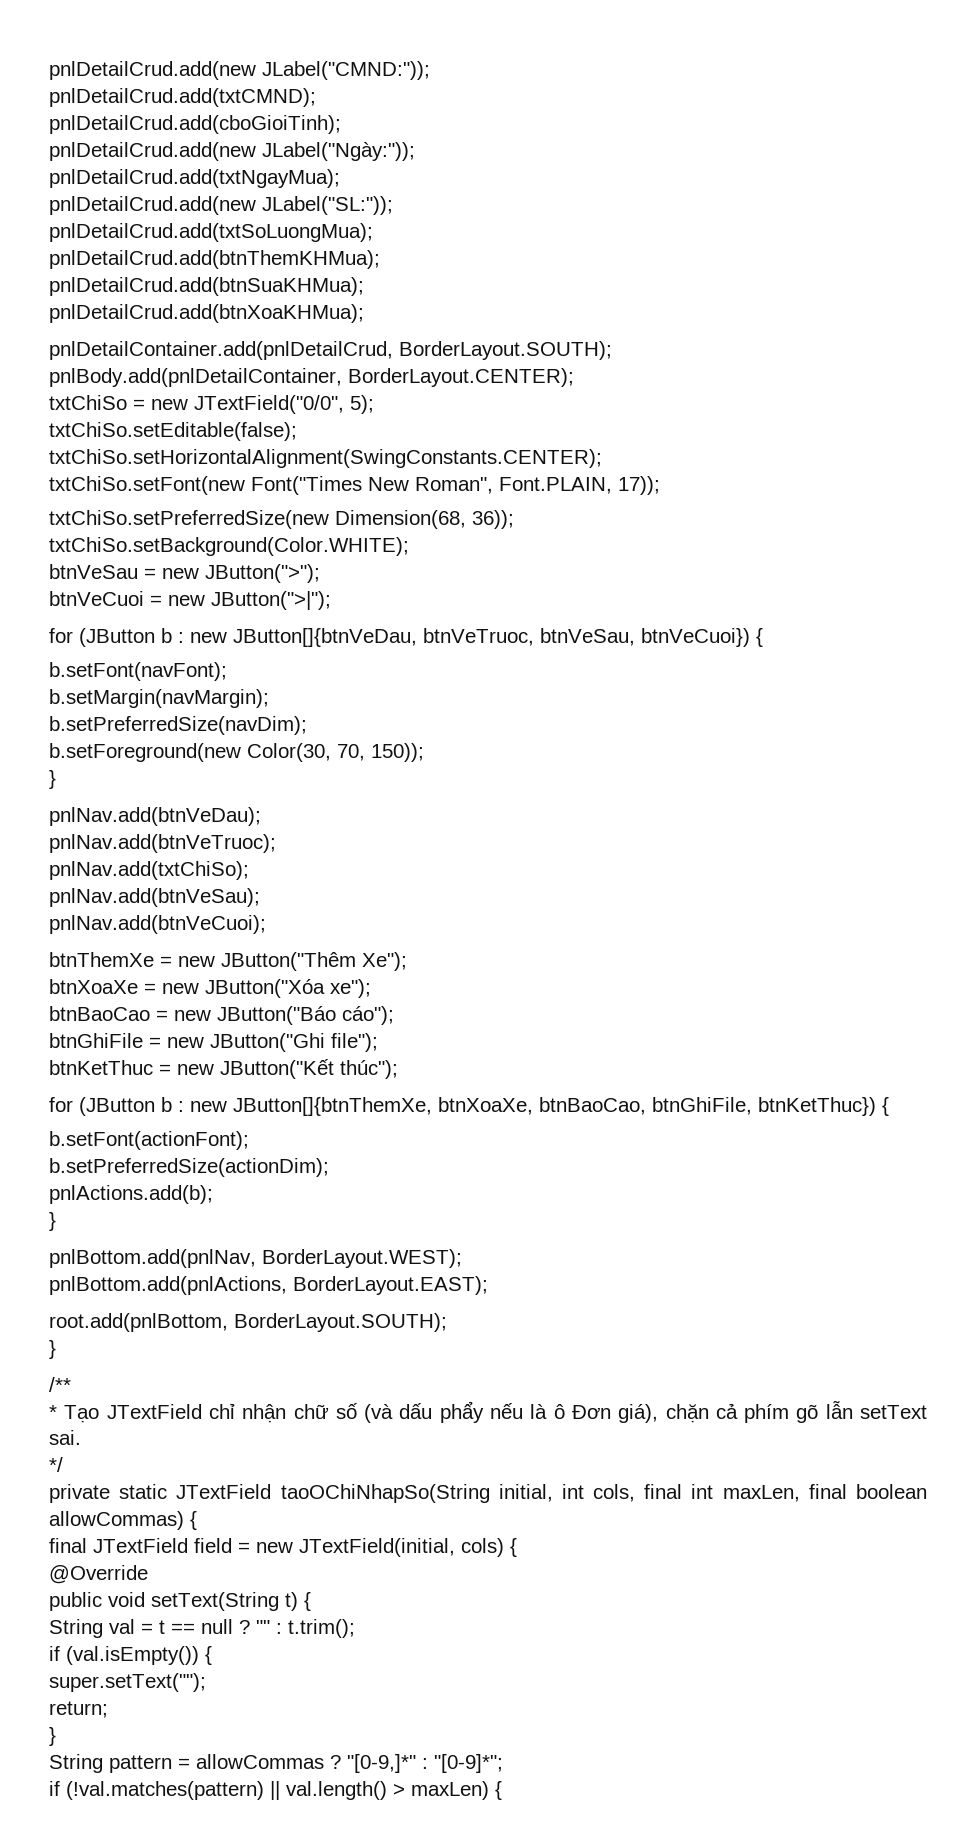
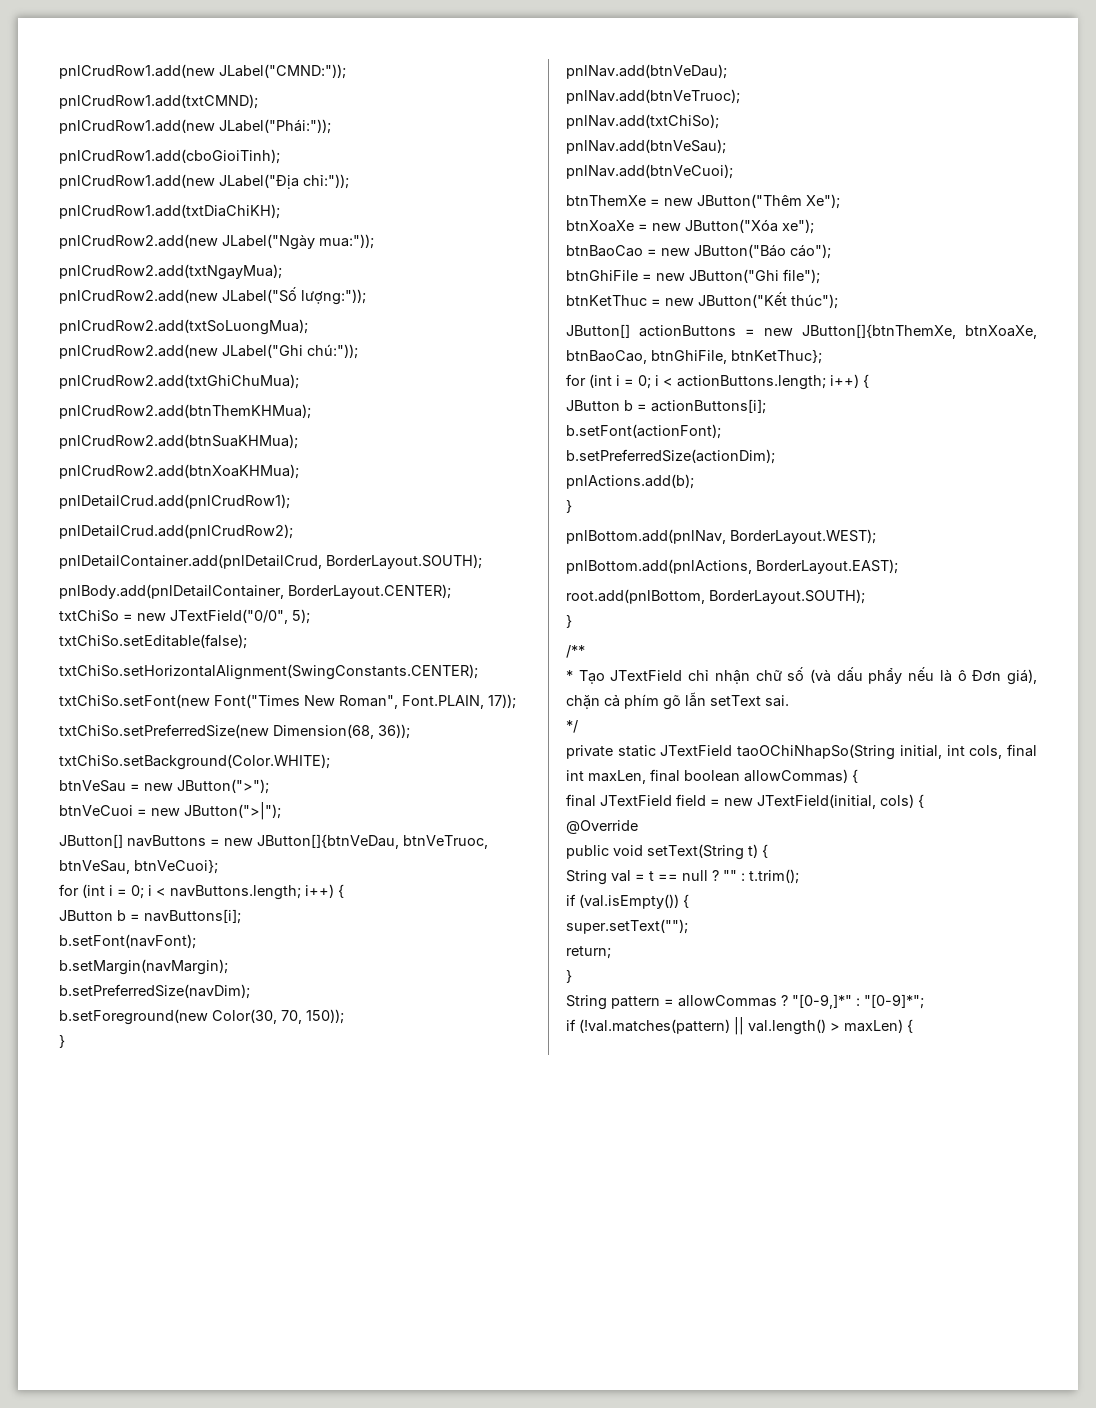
[49,61,256,80] pnlDetailCrud.add(new -> [59,64,215,79] pnlCrudRow1.add(new
[49,88,316,107] [49,115,341,134] [49,142,415,161] [49,169,340,188] [49,196,393,215] [49,223,373,242] [49,250,380,269] [49,277,364,296] [49,304,364,323] pnlDetailCrud.add(txtCMND); // pnlDetailCrud.add(cboGioiTinh); // pnlDetailCrud.add(new JLabel("Ngày:")); // pnlDetailCrud.add(txtNgayMua); // pnlDetailCrud.add(new JLabel("SL:")); // pnlDetailCrud.add(txtSoLuongMua); // pnlDetailCrud.add(btnThemKHMua); // pnlDetailCrud.add(btnSuaKHMua); // pnlDetailCrud.add(btnXoaKHMua); -> [59,94,258,109] [59,119,331,134] [59,149,280,164] [59,174,349,189] [59,204,280,219] [59,234,374,250] [59,264,282,280] [59,287,366,305] [59,319,308,335] [59,344,358,359] [59,374,299,389] [59,404,311,419] [59,434,298,449] [59,464,299,479] [59,494,290,509] [59,524,293,539] pnlCrudRow1.add(txtCMND); // pnlCrudRow1.add(new JLabel("Phái:")); // pnlCrudRow1.add(cboGioiTinh); // pnlCrudRow1.add(new JLabel("Địa chỉ:")); // pnlCrudRow1.add(txtDiaChiKH); // pnlCrudRow2.add(new JLabel("Ngày mua:")); // pnlCrudRow2.add(txtNgayMua); // pnlCrudRow2.add(new JLabel("Số lượng:")); // pnlCrudRow2.add(txtSoLuongMua); // pnlCrudRow2.add(new JLabel("Ghi chú:")); // pnlCrudRow2.add(txtGhiChuMua); // pnlCrudRow2.add(btnThemKHMua); // pnlCrudRow2.add(btnSuaKHMua); // pnlCrudRow2.add(btnXoaKHMua); // pnlDetailCrud.add(pnlCrudRow1); // pnlDetailCrud.add(pnlCrudRow2);
[49,628,763,647] for (JButton b : new JButton[]{btnVeDau, btnVeTruoc, btnVeSau, btnVeCuoi}) { -> [59,834,488,849] [59,859,218,874] [59,884,344,900] [59,909,241,924] JButton[] navButtons = new JButton[]{btnVeDau, btnVeTruoc, btnVeSau, btnVeCuoi}; // for (int i = 0; i < navButtons.length; i++) { // JButton b = navButtons[i];
[49,1097,184,1116] for (JButton b : -> [566,324,755,338] JButton[] actionButtons =
[758,1097,889,1116] btnKetThuc}) { -> [731,349,822,364] [566,374,869,390] [566,399,766,414] btnKetThuc}; // for (int i = 0; i < actionButtons.length; i++) { // JButton b = actionButtons[i];

